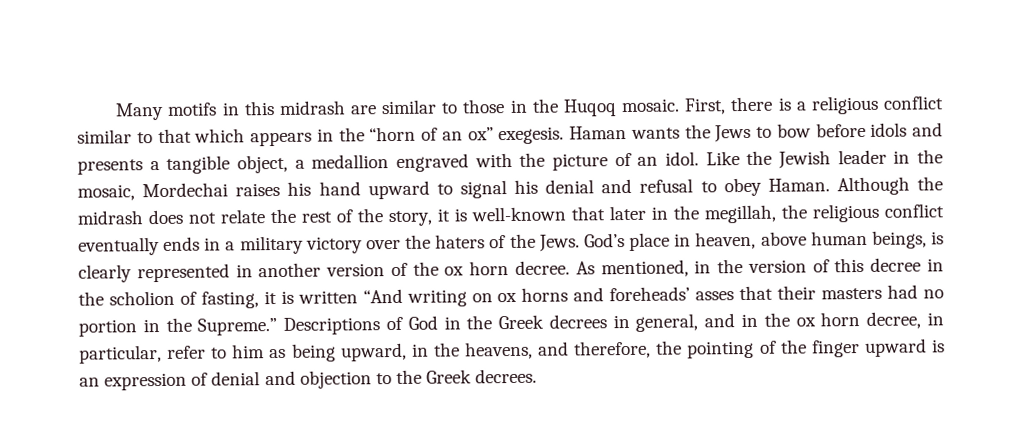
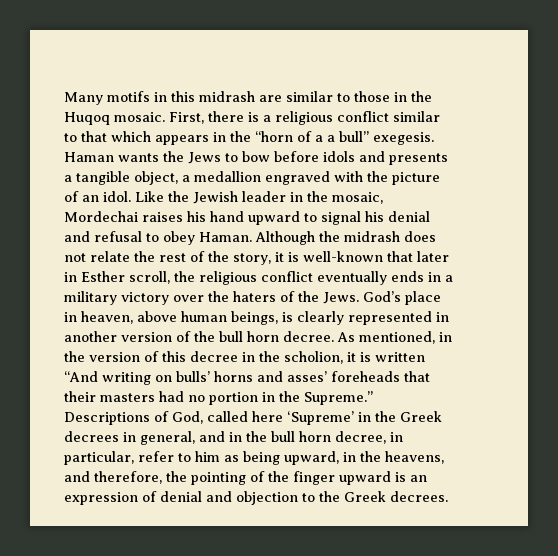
[441,127,494,141] an ox” -> [315,131,369,142] a a bull”
[673,204,777,224] the megillah, -> [81,271,170,284] Esther scroll,
[444,266,465,276] ox -> [219,331,243,342] bull
[108,290,259,309] scholion of fasting, -> [284,351,343,364] scholion,
[497,292,518,303] ox -> [176,371,210,382] bulls’
[609,286,735,302] foreheads’ asses -> [287,371,400,382] asses’ foreheads
[407,315,438,330] God -> [172,411,354,425] God, called here ‘Supreme’
[795,317,816,327] ox -> [271,431,295,442] bull

